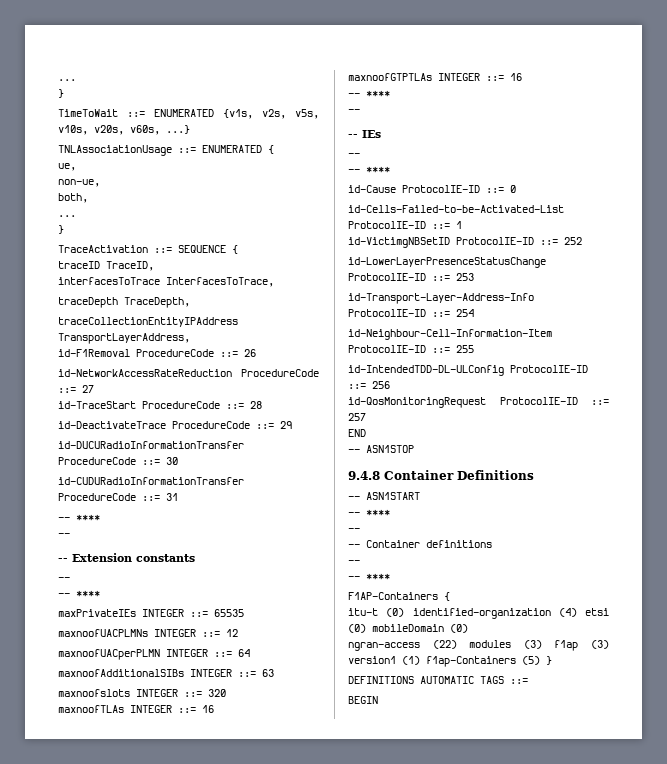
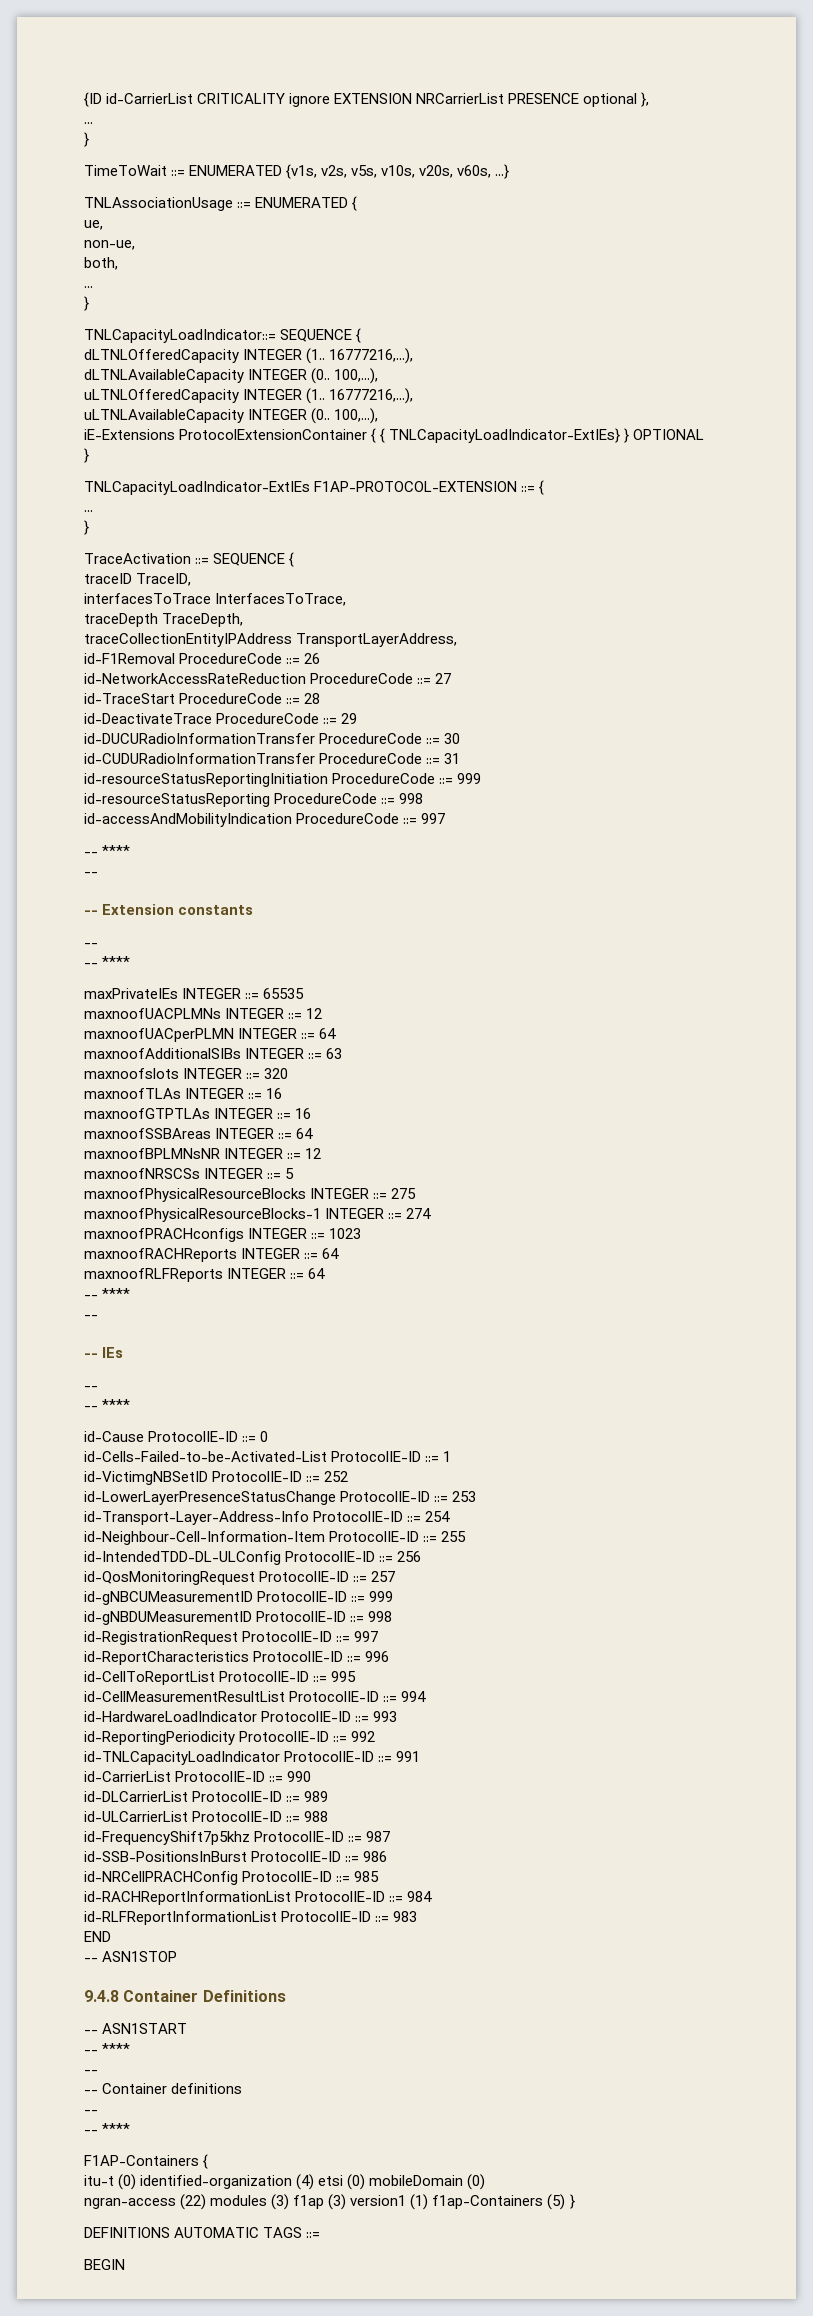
(58, 80) none -> [84,92,650,107] {ID id-CarrierList CRITICALITY ignore EXTENSION NRCarrierList PRESENCE optional }, //
(64, 229) none -> [84,328,362,343] [84,348,414,364] [84,368,379,384] [84,388,414,404] [84,408,379,424] [84,428,705,443] [84,448,89,463] [84,480,545,495] [84,510,93,512] [84,520,89,535] // TNLCapacityLoadIndicator::= SEQUENCE { // dLTNLOfferedCapacity INTEGER (1.. 16777216,...), // dLTNLAvailableCapacity INTEGER (0.. 100,...), // uLTNLOfferedCapacity INTEGER (1.. 16777216,...), // uLTNLAvailableCapacity INTEGER (0.. 100,...), // iE-Extensions ProtocolExtensionContainer { { TNLCapacityLoadIndicator-ExtIEs} } OPTIONAL // } // TNLCapacityLoadIndicator-ExtIEs F1AP-PROTOCOL-EXTENSION ::= { // ... // }
(178, 497) none -> [84,773,482,787] [84,793,424,807] [84,813,446,827] // id-resourceStatusReportingInitiation ProcedureCode ::= 999 // id-resourceStatusReporting ProcedureCode ::= 998 // id-accessAndMobilityIndication ProcedureCode ::= 997
(522, 77) none -> [84,1128,314,1139] [84,1148,322,1159] [84,1168,295,1179] [84,1188,417,1202] [84,1208,432,1222] [84,1228,362,1242] [84,1248,340,1262] [84,1268,326,1282] // maxnoofSSBAreas INTEGER ::= 64 // maxnoofBPLMNsNR INTEGER ::= 12 // maxnoofNRSCSs INTEGER ::= 5 // maxnoofPhysicalResourceBlocks INTEGER ::= 275 // maxnoofPhysicalResourceBlocks-1 INTEGER ::= 274 // maxnoofPRACHconfigs INTEGER ::= 1023 // maxnoofRACHReports INTEGER ::= 64 // maxnoofRLFReports INTEGER ::= 64
(366, 417) none -> [84,1591,394,1605] [84,1611,393,1625] [84,1631,379,1645] [84,1651,390,1665] [84,1671,357,1685] [84,1691,427,1702] [84,1711,398,1722] [84,1731,376,1745] [84,1751,421,1765] [84,1771,312,1782] [84,1791,329,1802] [84,1811,329,1822] [84,1831,391,1845] [84,1851,388,1862] [84,1871,380,1885] [84,1891,433,1905] [84,1911,418,1925] // id-gNBCUMeasurementID ProtocolIE-ID ::= 999 // id-gNBDUMeasurementID ProtocolIE-ID ::= 998 // id-RegistrationRequest ProtocolIE-ID ::= 997 // id-ReportCharacteristics ProtocolIE-ID ::= 996 // id-CellToReportList ProtocolIE-ID ::= 995 // id-CellMeasurementResultList ProtocolIE-ID ::= 994 // id-HardwareLoadIndicator ProtocolIE-ID ::= 993 // id-ReportingPeriodicity ProtocolIE-ID ::= 992 // id-TNLCapacityLoadIndicator ProtocolIE-ID ::= 991 // id-CarrierList ProtocolIE-ID ::= 990 // id-DLCarrierList ProtocolIE-ID ::= 989 // id-ULCarrierList ProtocolIE-ID ::= 988 // id-FrequencyShift7p5khz ProtocolIE-ID ::= 987 // id-SSB-PositionsInBurst ProtocolIE-ID ::= 986 // id-NRCellPRACHConfig ProtocolIE-ID ::= 985 // id-RACHReportInformationList ProtocolIE-ID ::= 984 // id-RLFReportInformationList ProtocolIE-ID ::= 983

